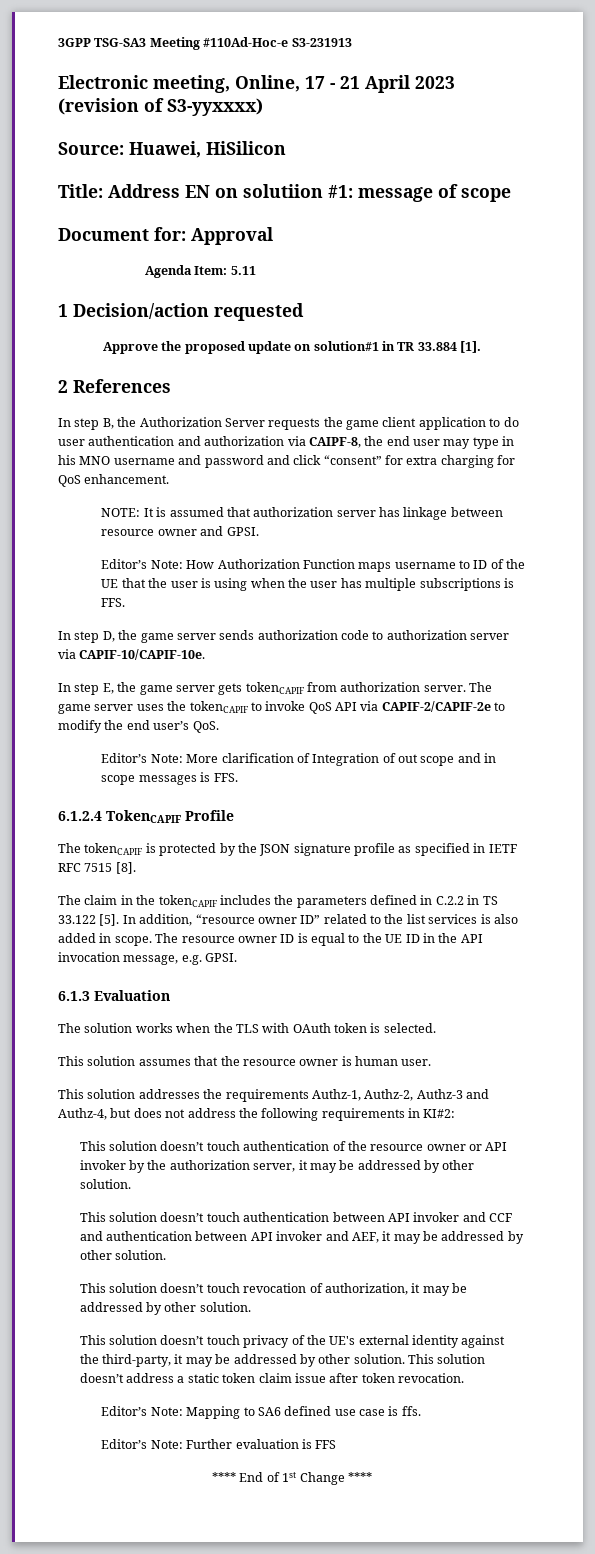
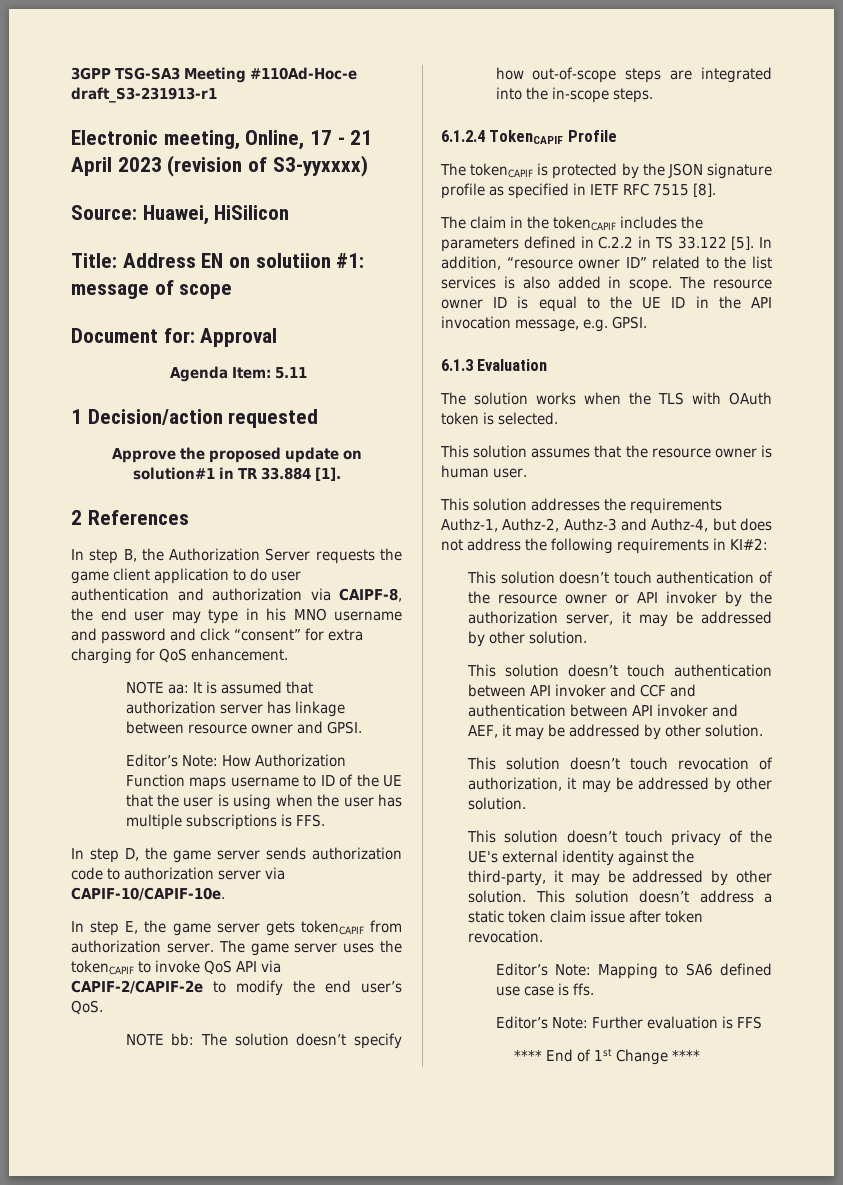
[291,38,352,47] S3-231913 -> [71,87,217,103] draft_S3-231913-r1
[101,508,141,517] NOTE: -> [125,681,189,694] NOTE aa:
[101,753,497,766] [101,772,238,785] Editor’s Note: More clarification of Integration of out scope and in scope messages is FFS. -> [125,1033,402,1049] [495,67,772,83] [495,87,653,103] NOTE bb: The solution doesn’t specify how out-of-scope steps are integrated into the in-scope steps.

